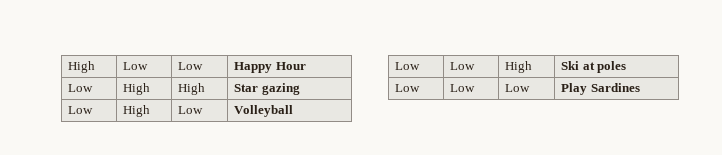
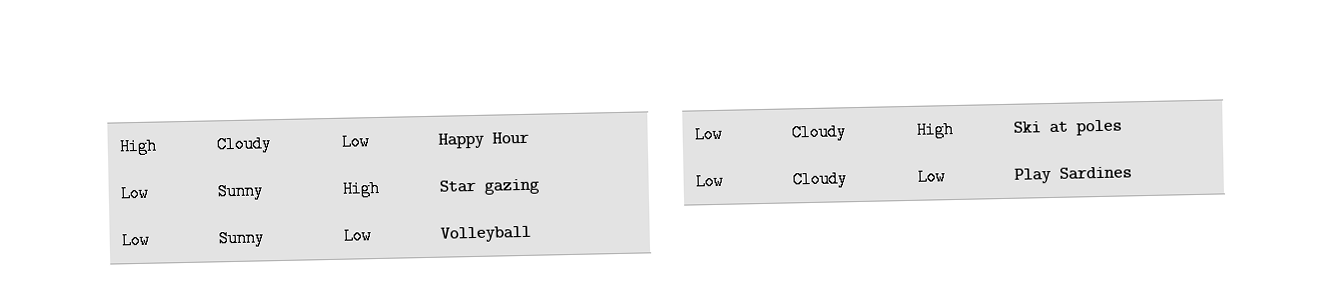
[68,61,96,73] [123,62,149,70] High | Low -> [119,137,158,156] [216,135,273,154] High | Cloudy
[123,83,151,95] High -> [217,182,265,201] Sunny
[123,105,151,117] High -> [218,229,266,248] Sunny
[450,62,476,70] Low -> [791,123,848,142] Cloudy
[450,84,476,92] Low -> [792,170,849,189] Cloudy

